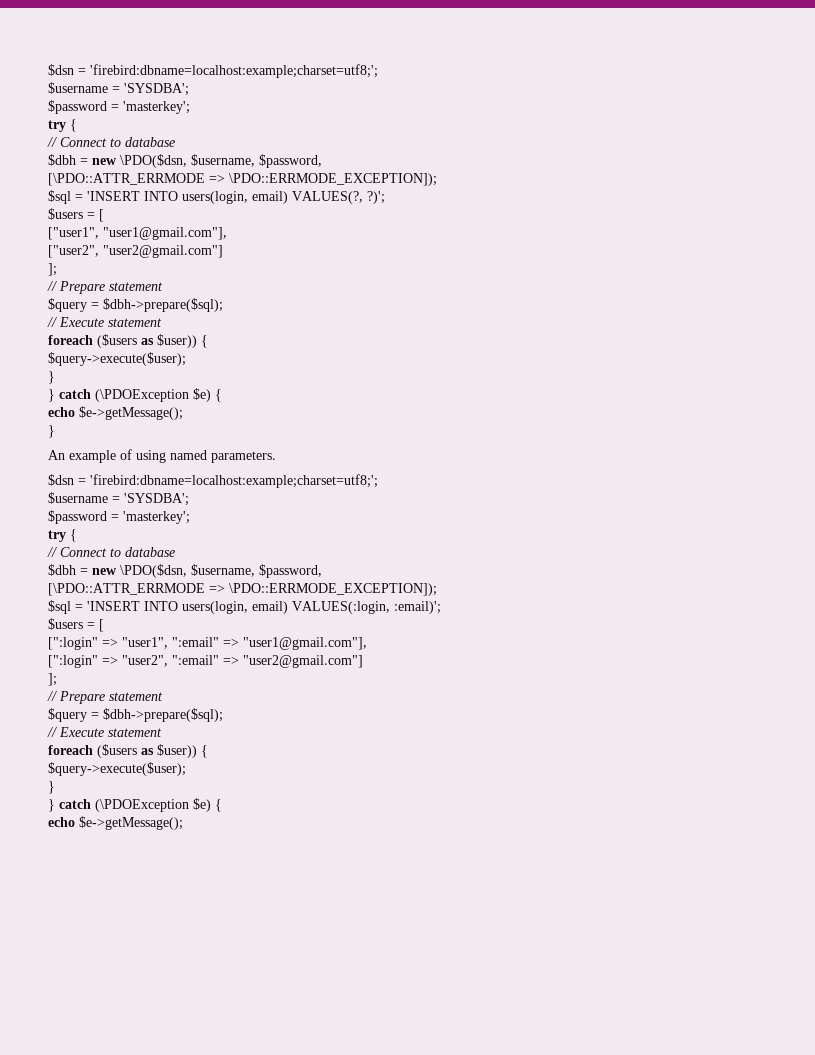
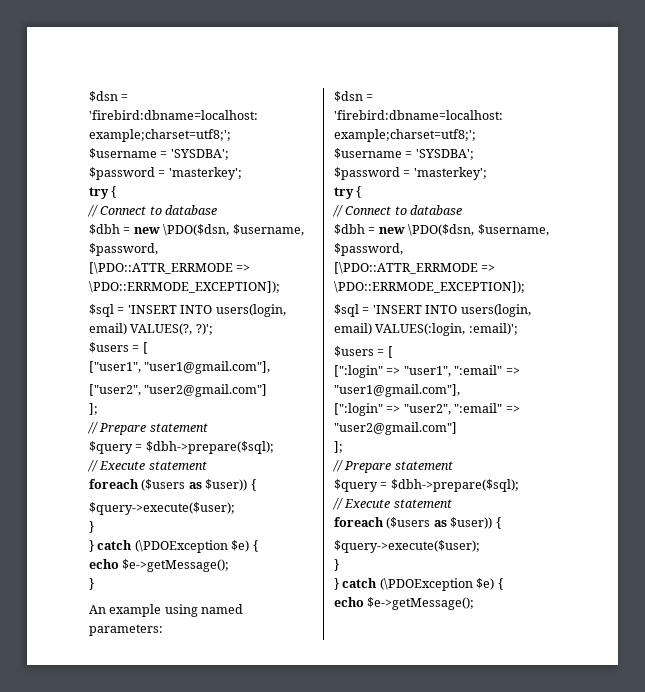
[120,449,132,460] of -> (162, 610) none
[211,451,276,463] parameters. -> [89,624,163,636] parameters:

